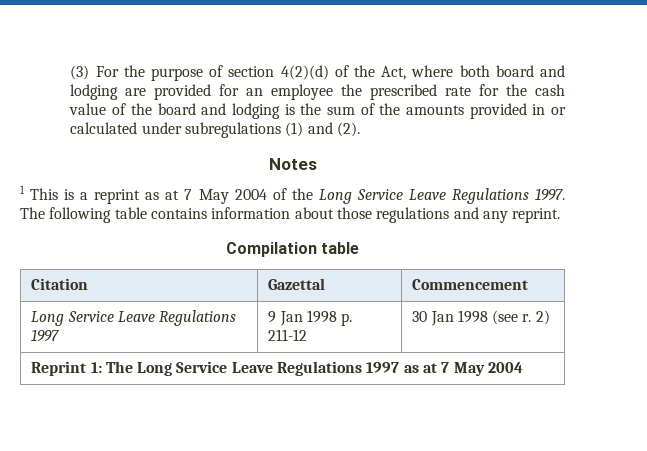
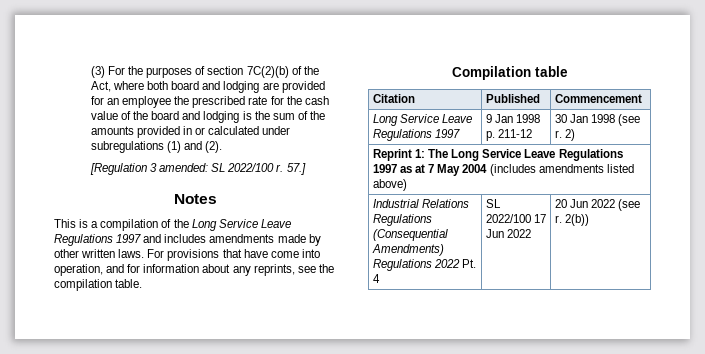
[151,68,204,81] purpose -> [146,67,193,78] purposes
[280,65,329,80] 4(2)(d) -> [246,66,289,78] 7C(2)(b)
(361, 129) none -> [89,163,306,175] // [Regulation 3 amended: SL 2022/100 r. 57.]
[20,185,25,194] 1 -> (217, 199) none
[94,189,267,204] reprint as at 7 May 2004 -> [100,219,159,231] compilation
[535,188,565,201] [20,207,561,223] 1997. The following table contains information about those regulations and any reprint. -> [116,234,321,246] [54,249,320,261] [54,264,334,276] [54,279,143,291] 1997 and includes amendments made by other written laws. For provisions that have come into operation, and for information about any reprints, see the compilation table.
[268,278,326,290] Gazettal -> [485,94,540,103] Published
(524, 367) none -> [489,164,634,176] [372,179,407,191] [372,199,470,208] [372,214,432,226] [372,229,448,241] [371,244,444,256] [372,259,477,271] [372,274,380,283] [485,199,501,208] [485,214,547,223] [485,229,532,238] [554,199,641,211] [554,214,590,226] (includes amendments listed above) // Industrial Relations Regulations (Consequential Amendments) Regulations 2022 Pt. 4 | SL 2022/100 17 Jun 2022 | 20 Jun 2022 (see r. 2(b))

